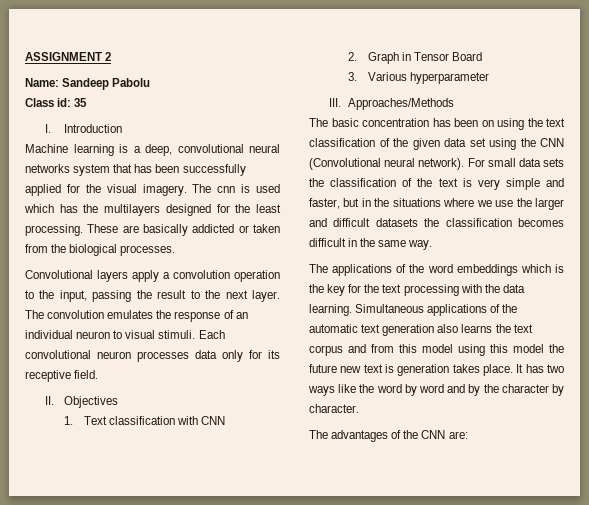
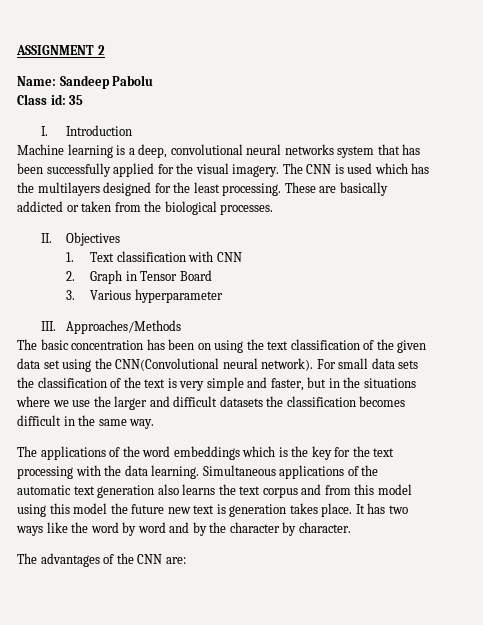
[217,186,236,193] cnn -> [306,164,332,174] CNN
[25,270,280,282] [25,290,281,302] [25,310,248,322] [25,330,225,339] [25,350,280,362] [25,370,99,382] // Convolutional layers apply a convolution operation to the input, passing the result to the next layer. The convolution emulates the response of an individual neuron to visual stimuli. Each convolutional neuron processes data only for its receptive field. -> (274, 209) none
[540,138,564,147] [309,158,381,170] CNN (Convolutional -> [115,358,220,371] CNN(Convolutional

